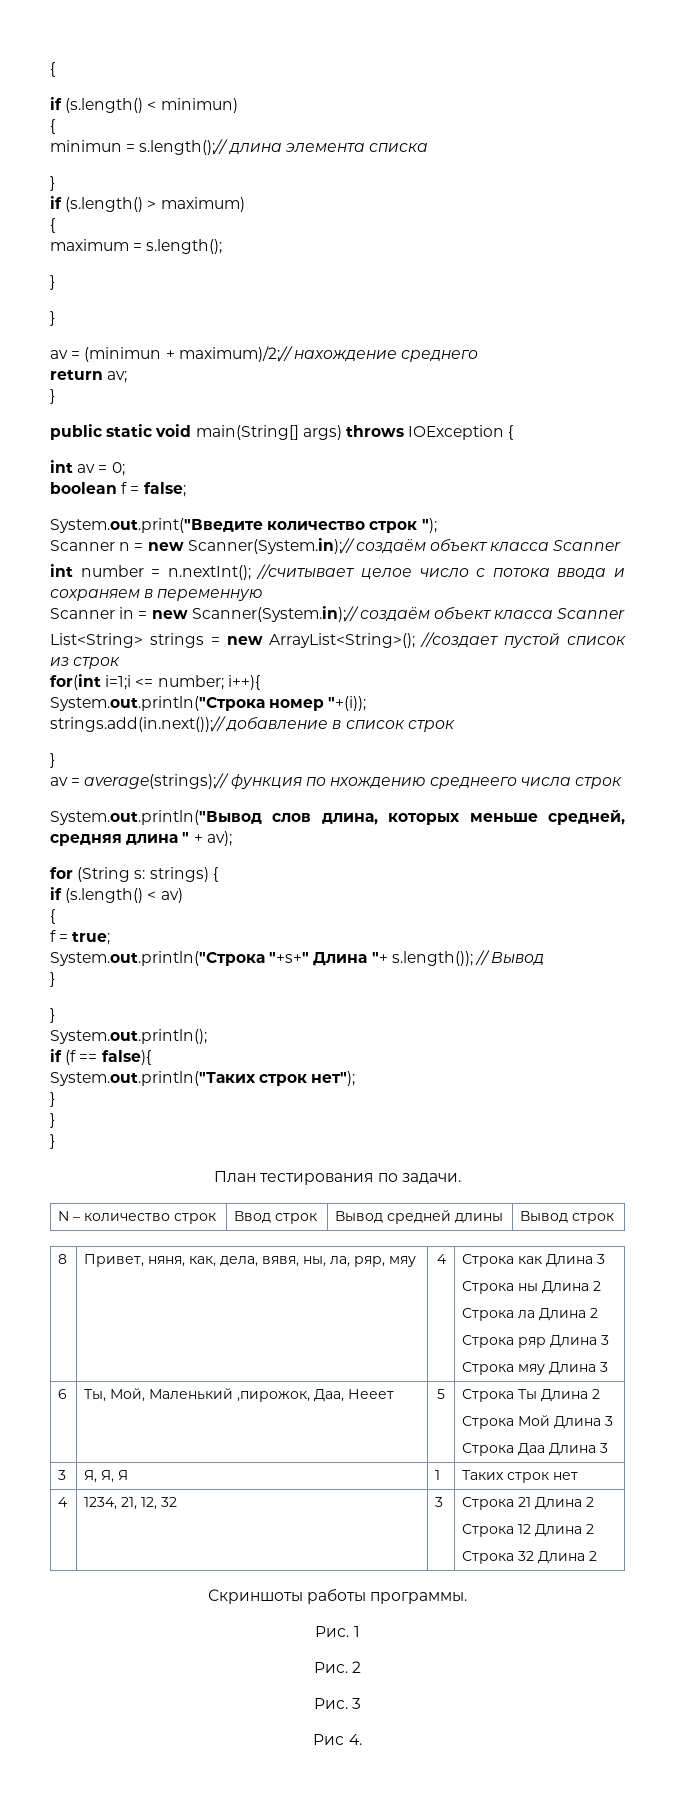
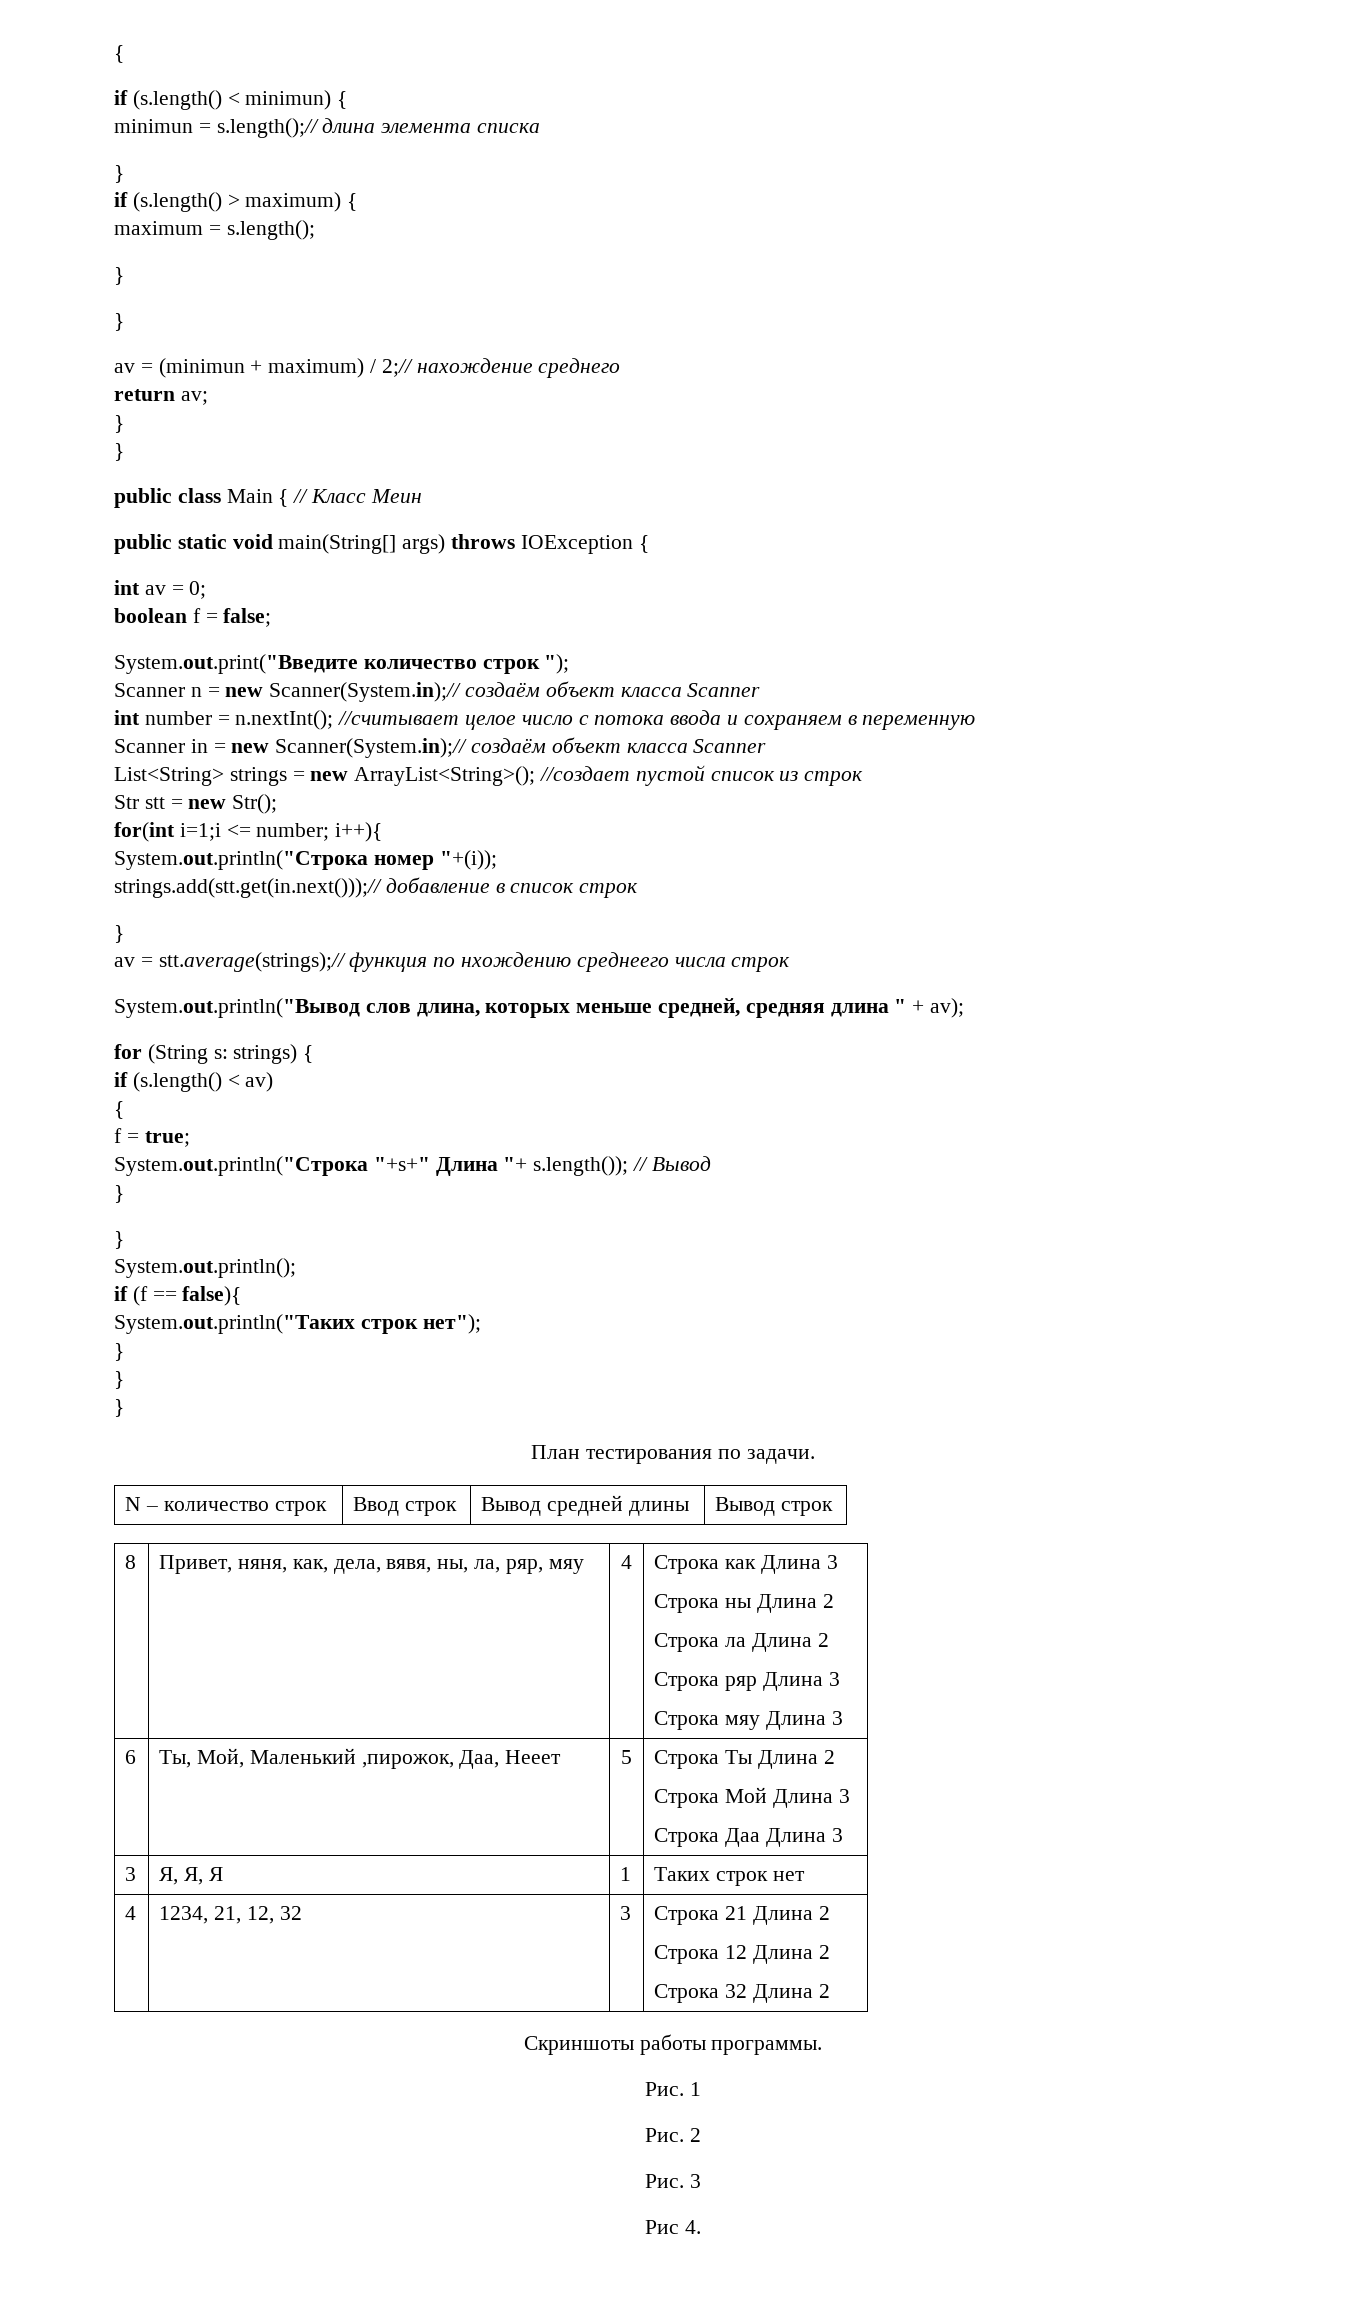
(238, 105) // -> (332, 100) none
(245, 204) // -> (342, 202) none
[178,346,293,362] maximum)/2;// -> [268,358,413,378] maximum) / 2;//
(55, 396) none -> [114,443,124,461] [114,488,422,508] // } // public class Main { // Класс Меин
(121, 663) none -> [114,794,278,814] // Str stt = new Str();
[50,716,226,732] strings.add(in.next());// -> [114,878,382,898] strings.add(stt.get(in.next()));//
[84,773,230,789] average(strings);// -> [158,952,346,972] stt.average(strings);//

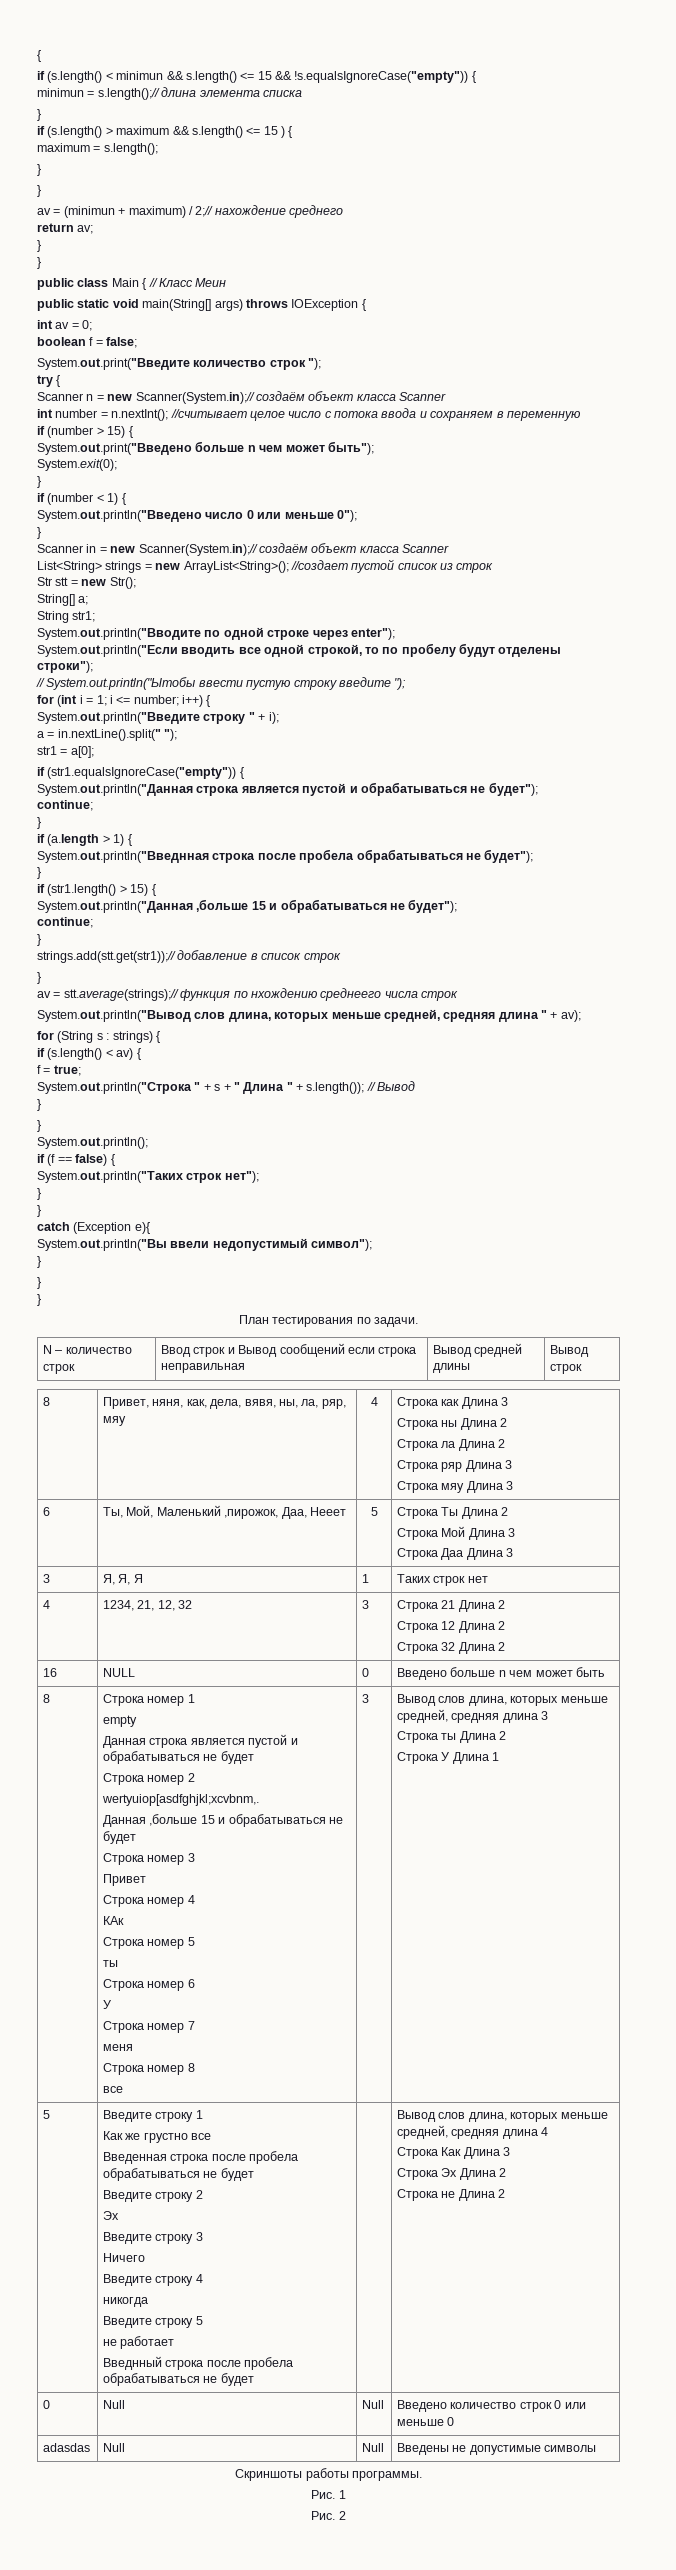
[114,45,124,63] [114,90,332,110] { // if (s.length() < minimun) -> [37,50,41,62] [37,71,469,83] { // if (s.length() < minimun && s.length() <= 15 && !s.equalsIgnoreCase("empty"))
[245,192,342,212] maximum) -> [116,126,285,138] maximum && s.length() <= 15 )
(570, 664) none -> [37,375,61,387] // try {
(976, 722) none -> [37,426,133,438] [37,441,374,455] [37,459,117,471] [37,476,41,488] [37,493,126,505] [37,510,357,522] [37,527,41,539] // if (number > 15) { // System.out.print("Введено больше n чем может быть"); // System.exit(0); // } // if (number < 1) { // System.out.println("Введено число 0 или меньше 0"); // }
[114,822,383,842] [114,850,497,870] [114,878,382,898] for(int i=1;i <= number; i++){ // System.out.println("Строка номер "+(i)); // strings.add(stt.get(in.next()));// -> [37,594,89,606] [37,611,96,623] [37,627,395,640] [37,643,562,657] [37,661,93,673] [36,677,407,690] [37,695,211,707] [37,712,279,724] [37,729,178,741] [37,746,94,758] [37,767,244,779] [37,782,538,796] [37,800,93,811] [37,817,41,829] [37,834,132,846] [37,849,534,863] [37,867,41,879] [37,884,156,896] [37,899,458,913] [37,917,93,928] [37,934,41,946] [37,951,176,963] String[] a; // String str1; // System.out.println("Вводите по одной строке через enter"); // System.out.println("Если вводить все одной строкой, то по пробелу будут отделены строки"); // // System.out.println("Ытобы ввести пустую строку введите "); // for (int i = 1; i <= number; i++) { // System.out.println("Введите строку " + i); // a = in.nextLine().split(" "); // str1 = a[0]; // if (str1.equalsIgnoreCase("empty")) { // System.out.println("Данная строка является пустой и обрабатываться не будет"); // continue; // } // if (a.length > 1) { // System.out.println("Введнная строка после пробела обрабатываться не будет"); // } // if (str1.length() > 15) { // System.out.println("Данная ,больше 15 и обрабатываться не будет"); // continue; // } // strings.add(stt.get(str1));//
[213,1049,228,1059] s: -> [96,1033,110,1040] s :
(274, 1082) // -> (134, 1054) none
[373,1157,528,1176] "+s+" Длина "+ -> [194,1082,303,1094] " + s + " Длина " +
[182,1286,242,1306] false){ -> [75,1154,115,1166] false) {
(124, 1380) none -> [37,1222,150,1234] [37,1238,373,1251] [37,1256,41,1268] [37,1277,41,1289] // catch (Exception e){ // System.out.println("Вы ввели недопустимый символ"); // } // }
(457, 1508) none -> [227,1343,417,1357] [161,1363,246,1373] и Вывод сообщений если строка неправильная
(830, 1991) none -> [43,1668,58,1677] [103,1668,136,1677] [362,1668,370,1677] [397,1667,605,1680] [43,1694,51,1703] [103,1694,195,1706] [103,1715,138,1727] [103,1734,298,1748] [103,1751,254,1764] [103,1773,195,1785] [102,1794,260,1806] [103,1814,343,1827] [103,1831,137,1844] [103,1853,195,1865] [103,1874,147,1886] [103,1895,195,1907] [103,1916,125,1925] [103,1937,195,1949] [103,1960,119,1967] [103,1979,195,1991] [103,2000,112,2009] [103,2021,195,2033] [103,2044,134,2051] [103,2063,195,2075] [103,2086,124,2093] [362,1694,370,1703] [397,1694,608,1706] [397,1709,549,1723] [397,1731,507,1743] [397,1752,500,1764] [43,2110,51,2119] [103,2110,203,2122] [103,2131,212,2143] [103,2151,299,2164] [103,2168,254,2181] [103,2190,203,2202] [103,2211,120,2220] [103,2232,203,2244] [103,2253,146,2262] [103,2274,203,2286] [103,2297,149,2307] [103,2316,203,2328] [103,2336,175,2349] [103,2356,294,2370] [103,2373,254,2386] [397,2110,608,2122] [397,2125,549,2139] [397,2147,511,2159] [397,2168,507,2180] [397,2189,506,2201] [43,2400,51,2409] [103,2400,126,2409] [362,2400,385,2409] [397,2400,586,2412] [397,2417,455,2426] [43,2443,91,2452] [103,2443,126,2452] [362,2443,385,2452] [397,2443,597,2455] // 16 | NULL | 0 | Введено больше n чем может быть // 8 | Строка номер 1 // empty // Данная строка является пустой и обрабатываться не будет // Строка номер 2 // wertyuiop[asdfghjkl;xcvbnm,. // Данная ,больше 15 и обрабатываться не будет // Строка номер 3 // Привет // Строка номер 4 // КАк // Строка номер 5 // ты // Строка номер 6 // У // Строка номер 7 // меня // Строка номер 8 // все | 3 | Вывод слов длина, которых меньше средней, средняя длина 3 // Строка ты Длина 2 // Строка У Длина 1 // 5 | Введите строку 1 // Как же грустно все // Введенная строка после пробела обрабатываться не будет // Введите строку 2 // Эх // Введите строку 3 // Ничего // Введите строку 4 // никогда // Введите строку 5 // не работает // Введнный строка после пробела обрабатываться не будет | | Вывод слов длина, которых меньше средней, средняя длина 4 // Строка Как Длина 3 // Строка Эх Длина 2 // Строка не Длина 2 // 0 | Null | Null | Введено количество строк 0 или меньше 0 // adasdas | Null | Null | Введены не допустимые символы
[645,2174,701,2188] [645,2220,701,2234] // Рис. 3 // Рис 4. -> (346, 2515) none

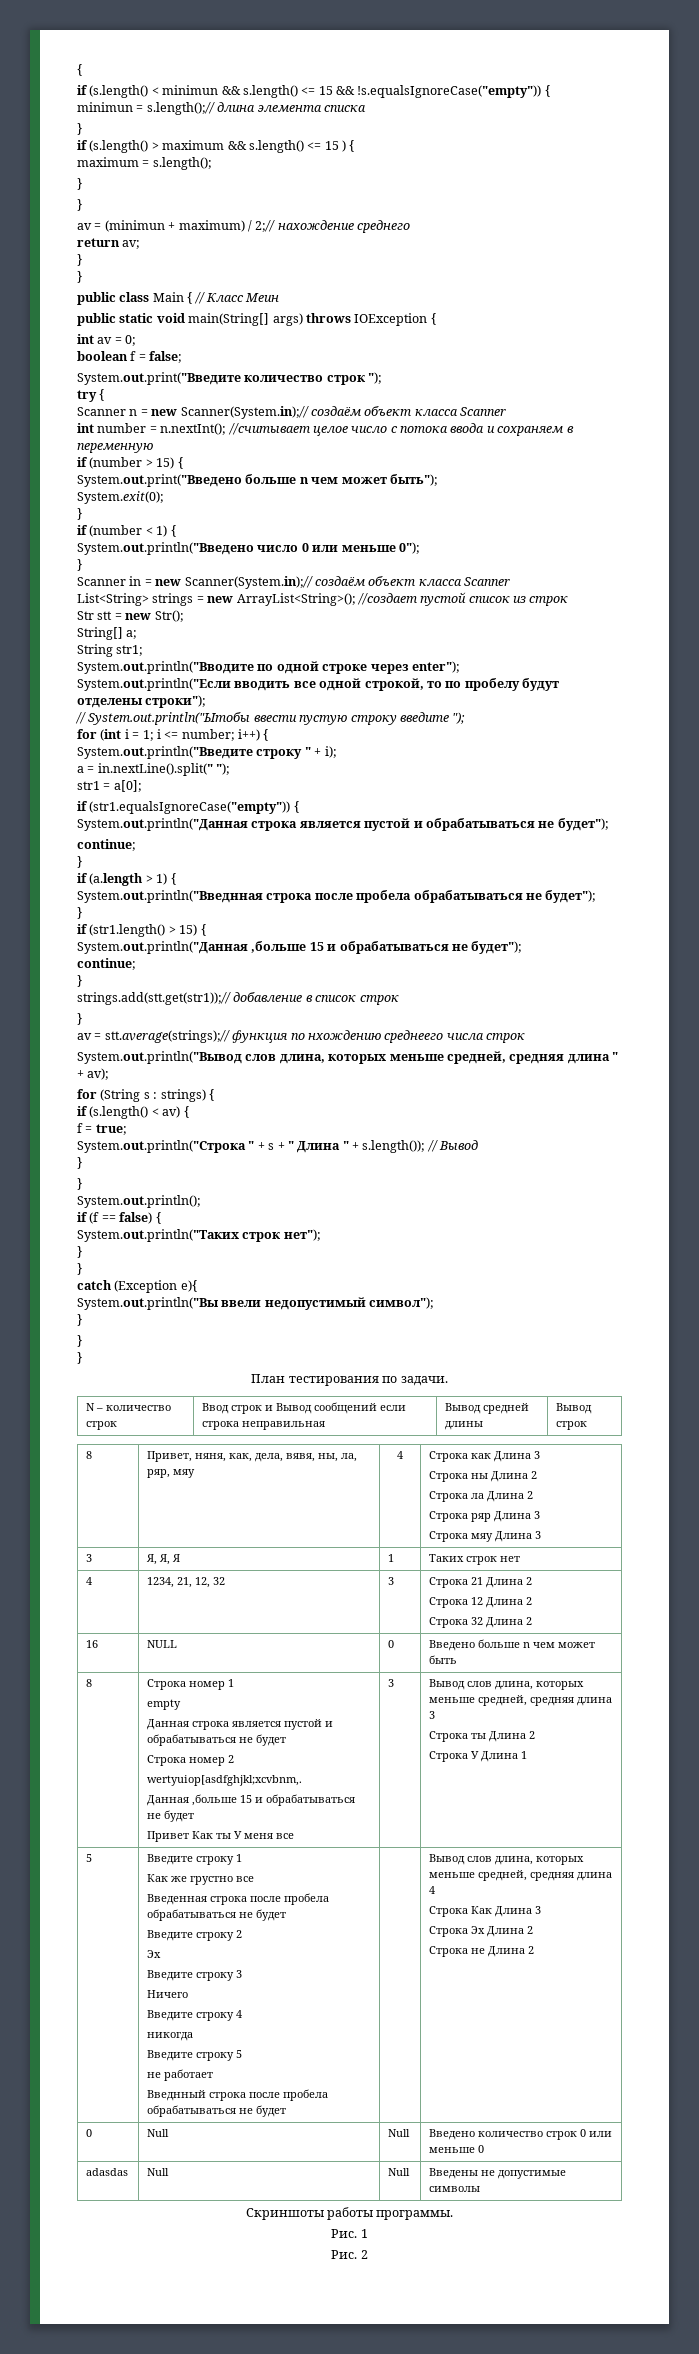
[43,1507,51,1516] [103,1505,346,1519] [370,1507,378,1516] [397,1507,509,1519] [397,1526,516,1540] [397,1548,514,1560] // 6 | Ты, Мой, Маленький ,пирожок, Даа, Нееет | 5 | Строка Ты Длина 2 // Строка Мой Длина 3 // Строка Даа Длина 3 -> (542, 1535) none
[103,1853,195,1865] [103,1874,147,1886] [103,1895,195,1907] [103,1916,125,1925] [103,1937,195,1949] [103,1960,119,1967] [103,1979,195,1991] [103,2000,112,2009] [103,2021,195,2033] [103,2044,134,2051] [103,2063,195,2075] Строка номер 3 // Привет // Строка номер 4 // КАк // Строка номер 5 // ты // Строка номер 6 // У // Строка номер 7 // меня // Строка номер 8 // -> [147,1831,274,1842] Привет Как ты У меня

